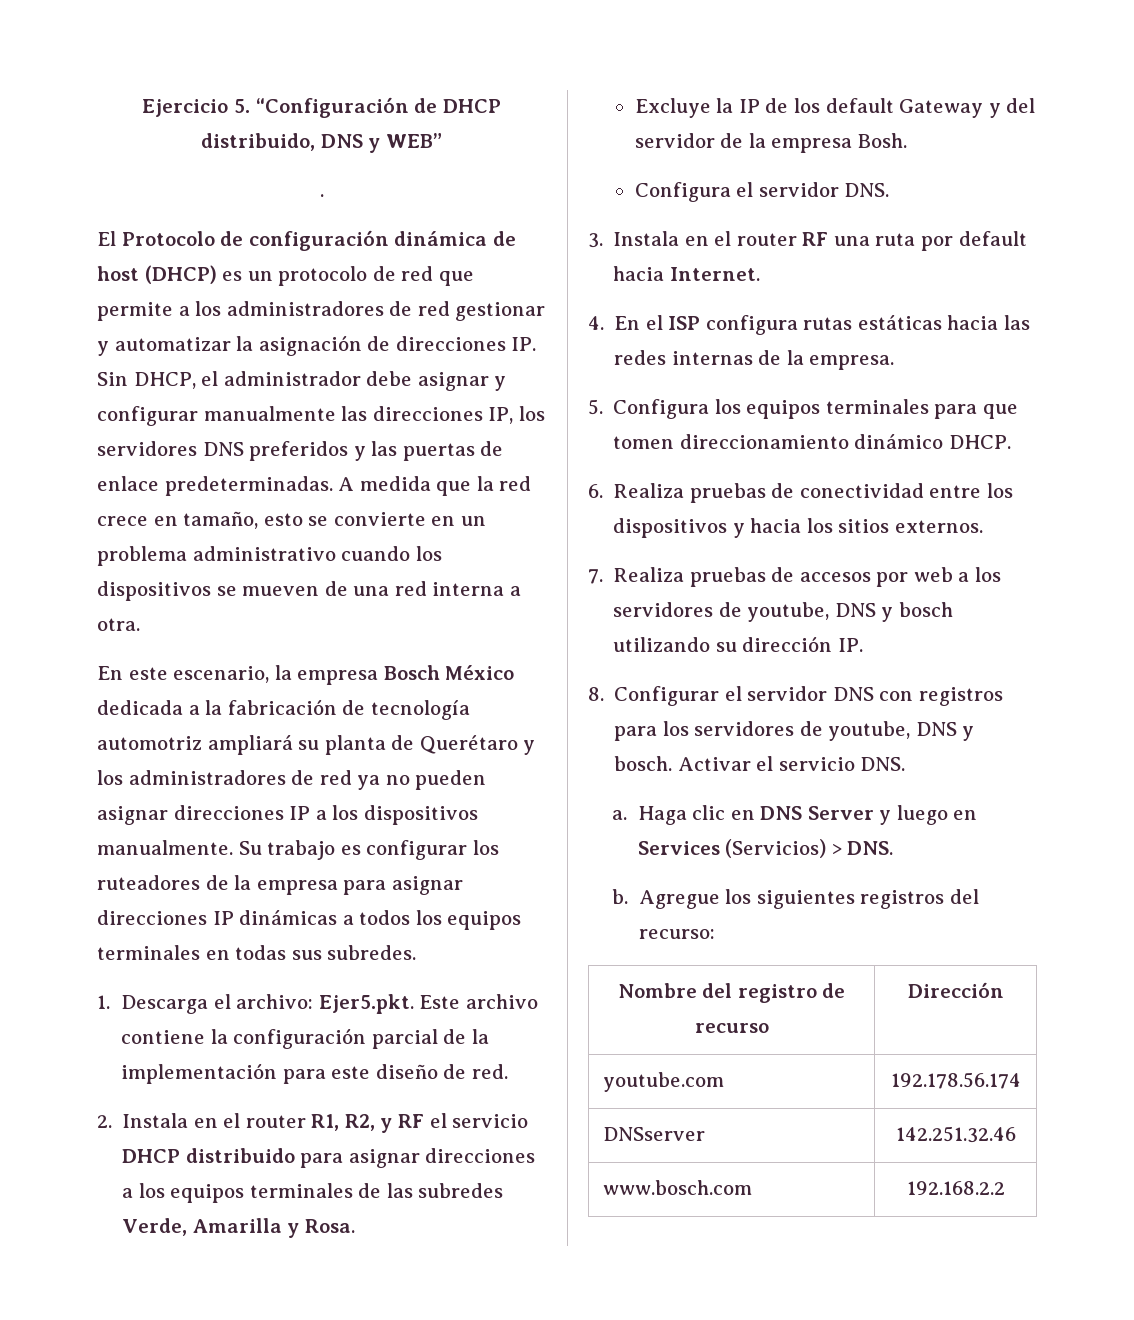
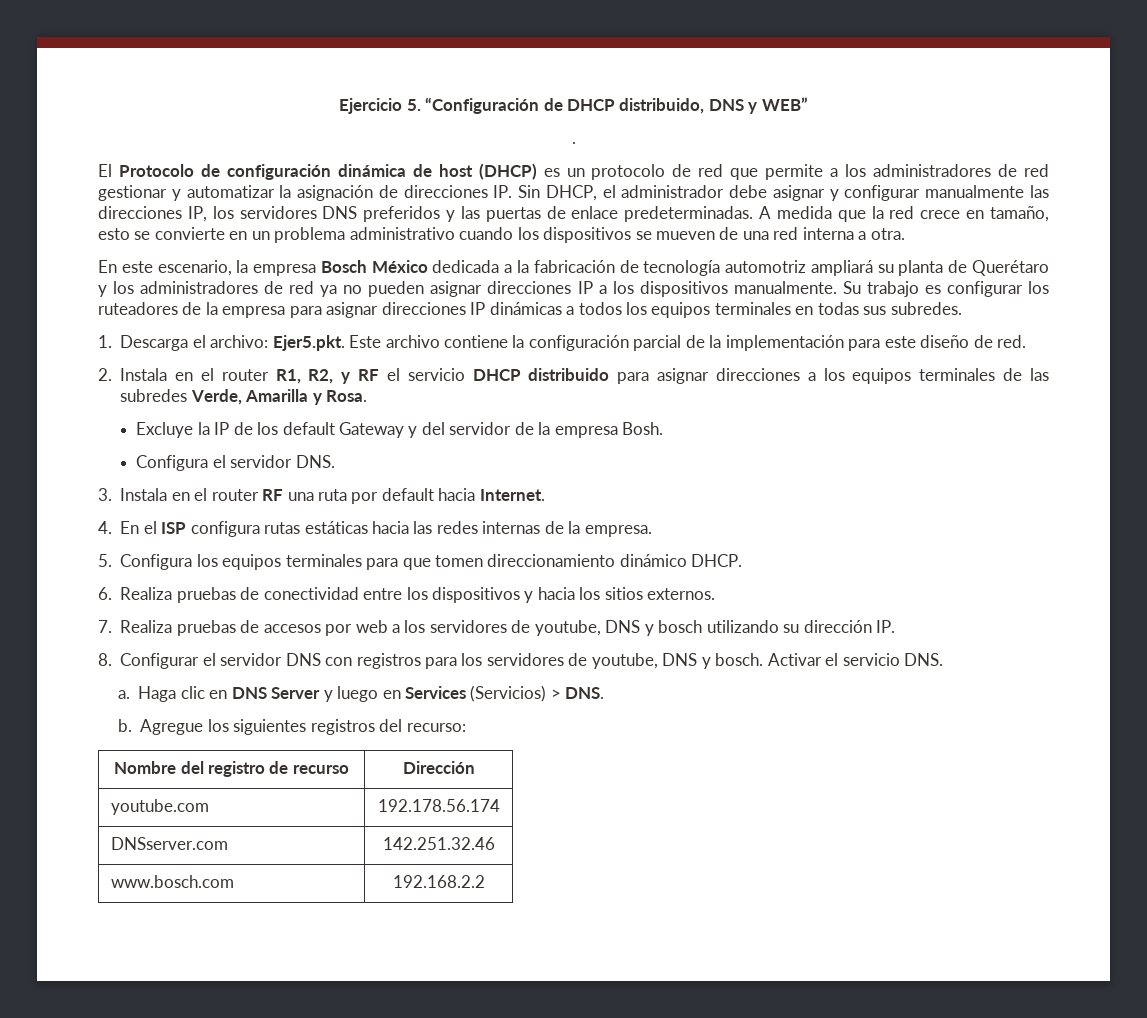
[603,1127,706,1141] DNSserver -> [110,837,228,850] DNSserver.com

